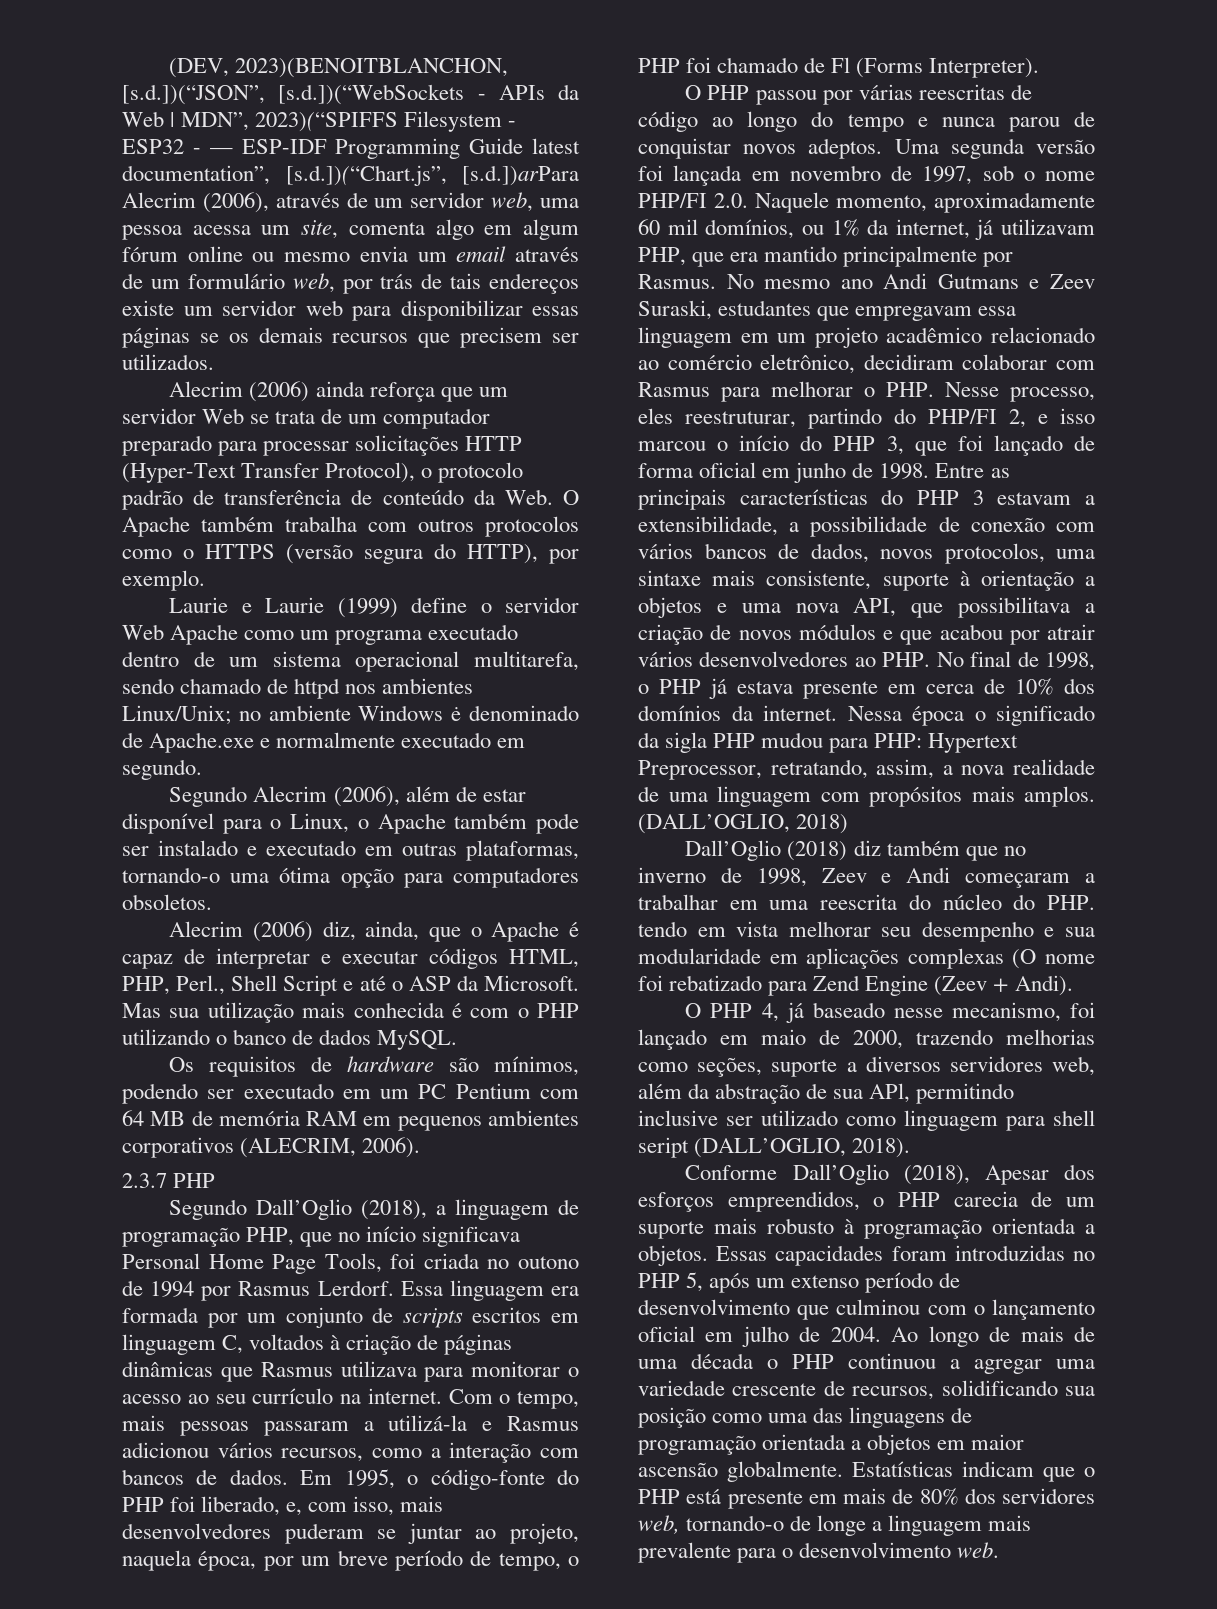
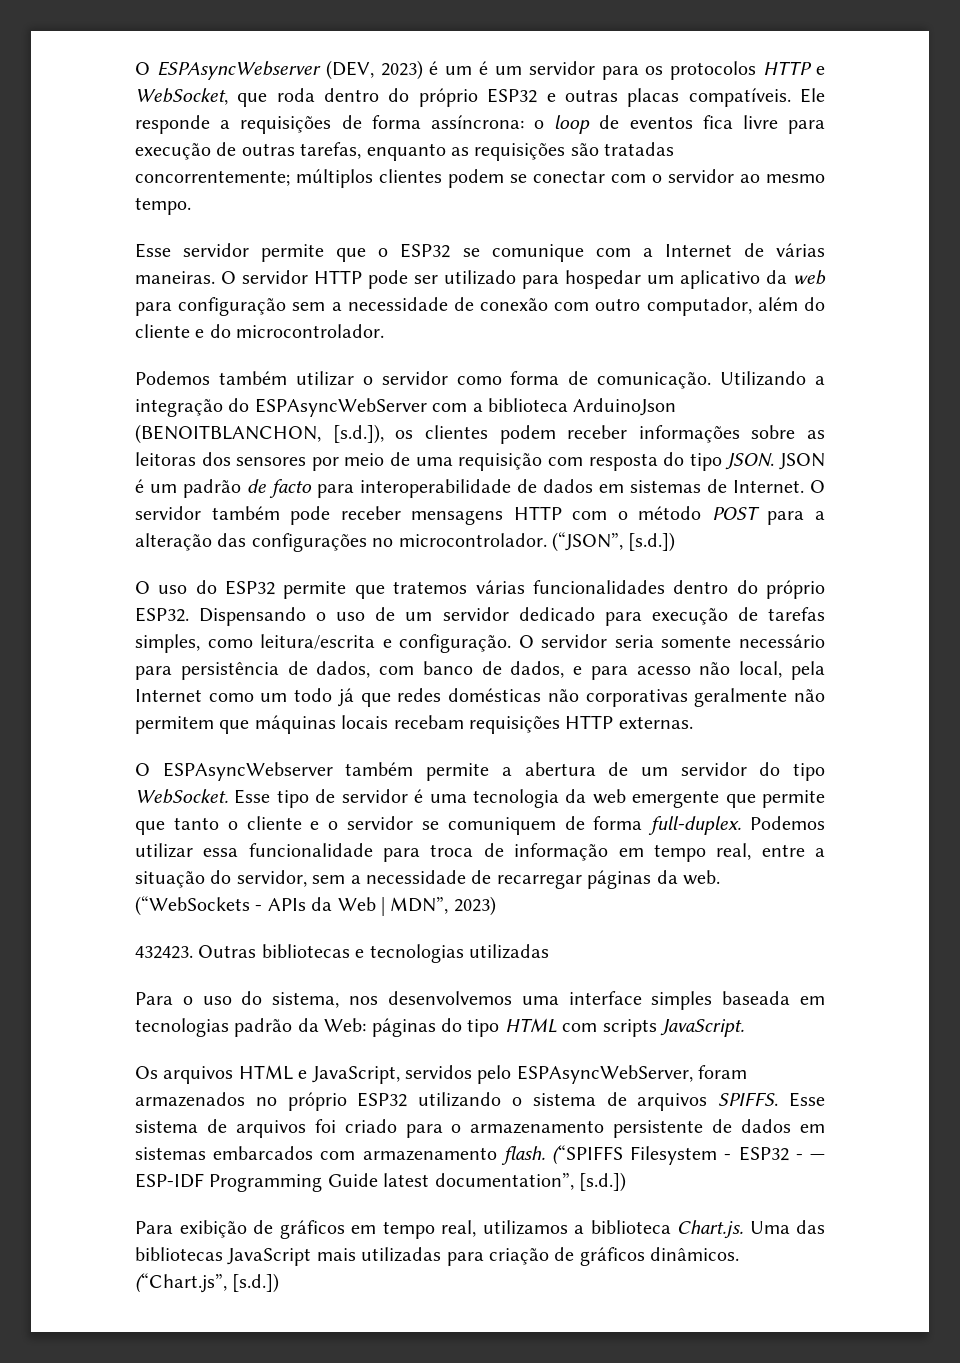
[169,58,509,78] [122,84,465,105] (DEV, 2023)(BENOITBLANCHON, [s.d.])(“JSON”, [s.d.])(“WebSockets -> [135,60,825,80] [135,88,826,107] [135,115,825,134] [135,142,675,161] [135,169,825,188] [135,197,191,215] [135,243,825,262] [135,270,826,289] [135,297,825,316] [135,324,385,338] [135,371,825,389] [135,398,677,417] [135,424,825,444] [135,452,825,471] [135,479,825,498] [135,506,825,525] [135,532,676,552] [135,580,826,599] [135,607,826,626] [135,634,825,653] [135,661,825,680] [135,688,826,707] [135,715,693,734] [135,762,825,781] [135,789,825,808] [135,816,825,835] [135,843,826,862] [135,870,720,889] [135,896,250,916] O ESPAsyncWebserver (DEV, 2023) é um é um servidor para os protocolos HTTP e WebSocket, que roda dentro do próprio ESP32 e outras placas compatíveis. Ele responde a requisições de forma assíncrona: o loop de eventos fica livre para execução de outras tarefas, enquanto as requisições são tratadas concorrentemente; múltiplos clientes podem se conectar com o servidor ao mesmo tempo. // Esse servidor permite que o ESP32 se comunique com a Internet de várias maneiras. O servidor HTTP pode ser utilizado para hospedar um aplicativo da web para configuração sem a necessidade de conexão com outro computador, além do cliente e do microcontrolador. // Podemos também utilizar o servidor como forma de comunicação. Utilizando a integração do ESPAsyncWebServer com a biblioteca ArduinoJson (BENOITBLANCHON, [s.d.]), os clientes podem receber informações sobre as leitoras dos sensores por meio de uma requisição com resposta do tipo JSON. JSON é um padrão de facto para interoperabilidade de dados em sistemas de Internet. O servidor também pode receber mensagens HTTP com o método POST para a alteração das configurações no microcontrolador. (“JSON”, [s.d.]) // O uso do ESP32 permite que tratemos várias funcionalidades dentro do próprio ESP32. Dispensando o uso de um servidor dedicado para execução de tarefas simples, como leitura/escrita e configuração. O servidor seria somente necessário para persistência de dados, com banco de dados, e para acesso não local, pela Internet como um todo já que redes domésticas não corporativas geralmente não permitem que máquinas locais recebam requisições HTTP externas. // O ESPAsyncWebserver também permite a abertura de um servidor do tipo WebSocket. Esse tipo de servidor é uma tecnologia da web emergente que permite que tanto o cliente e o servidor se comuniquem de forma full-duplex. Podemos utilizar essa funcionalidade para troca de informação em tempo real, entre a situação do servidor, sem a necessidade de recarregar páginas da web. (“WebSockets
[255,112,399,132] 2023)(“SPIFFS -> [453,896,496,916] [135,944,549,963] [135,991,826,1010] [135,1018,744,1037] [135,1065,748,1084] [135,1092,825,1111] [135,1119,825,1138] [135,1145,623,1165] 2023) // 432423. Outras bibliotecas e tecnologias utilizadas // Para o uso do sistema, nos desenvolvemos uma interface simples baseada em tecnologias padrão da Web: páginas do tipo HTML com scripts JavaScript. // Os arquivos HTML e JavaScript, servidos pelo ESPAsyncWebServer, foram armazenados no próprio ESP32 utilizando o sistema de arquivos SPIFFS. Esse sistema de arquivos foi criado para o armazenamento persistente de dados em sistemas embarcados com armazenamento flash. (“SPIFFS
[285,165,579,186] [122,192,579,213] [122,219,579,240] [122,246,579,262] [122,273,579,294] [122,300,579,321] [122,327,579,348] [122,354,214,370] [169,381,508,402] [122,408,491,429] [122,435,523,456] [122,462,524,483] [122,489,579,510] [122,516,579,537] [122,543,579,564] [122,570,205,591] [169,597,579,618] [122,624,519,645] [122,651,579,672] [122,678,474,699] [122,705,579,725] [122,732,526,753] [122,759,202,780] [169,786,526,807] [122,813,579,834] [122,840,579,861] [122,867,579,888] [122,894,212,910] [169,921,579,942] [122,948,579,969] [122,975,579,996] [122,1002,579,1023] [122,1029,458,1050] [169,1056,579,1077] [122,1083,579,1104] [122,1110,579,1131] [122,1137,421,1158] [122,1173,216,1188] [169,1199,579,1220] [122,1226,521,1247] [122,1253,579,1274] [122,1280,579,1301] [122,1307,579,1328] [122,1334,513,1355] [122,1361,579,1382] [122,1388,579,1409] [122,1415,579,1436] [122,1442,579,1463] [122,1469,579,1490] [122,1496,444,1516] [122,1523,579,1544] [122,1550,579,1571] [638,57,1040,78] [685,84,1032,105] [638,111,1095,132] [638,138,1095,159] [638,165,1095,186] [638,192,1095,213] [638,219,1095,240] [638,246,1014,267] [638,273,1095,289] [638,300,1017,321] [638,327,1095,348] [638,354,1095,374] [638,381,1095,402] [638,408,1095,429] [638,435,1095,456] [638,462,1010,483] [638,489,1095,510] [638,516,1095,537] [638,543,1095,564] [638,570,1095,591] [638,597,1095,618] [638,624,1095,645] [638,651,1095,671] [638,678,1095,699] [638,705,1095,726] [638,732,1019,753] [638,759,1095,780] [638,786,1095,807] [638,814,849,834] [685,840,1026,861] [638,867,1095,888] [638,894,1095,910] [638,921,1095,942] [638,948,1095,969] [638,975,1073,996] [685,1002,1095,1023] [638,1029,1095,1050] [638,1056,1095,1077] [638,1083,1015,1104] [638,1110,1095,1131] [638,1137,911,1158] [685,1164,1095,1185] [638,1191,1095,1212] [638,1218,1095,1239] [638,1245,1095,1266] [638,1272,961,1293] [638,1299,1095,1320] [638,1326,1095,1347] [638,1353,1095,1374] [638,1380,1095,1400] [638,1407,973,1428] [638,1434,1025,1455] [638,1461,1095,1482] [638,1488,1095,1509] [638,1515,1032,1536] [638,1542,1000,1563] [s.d.])(“Chart.js”, [s.d.])arPara Alecrim (2006), através de um servidor web, uma pessoa acessa um site, comenta algo em algum fórum online ou mesmo envia um email através de um formulário web, por trás de tais endereços existe um servidor web para disponibilizar essas páginas se os demais recursos que precisem ser utilizados. // Alecrim (2006) ainda reforça que um servidor Web se trata de um computador preparado para processar solicitações HTTP (Hyper-Text Transfer Protocol), o protocolo padrão de transferência de conteúdo da Web. O Apache também trabalha com outros protocolos como o HTTPS (versão segura do HTTP), por exemplo. // Laurie e Laurie (1999) define o servidor Web Apache como um programa executado dentro de um sistema operacional multitarefa, sendo chamado de httpd nos ambientes Linux/Unix; no ambiente Windows ė denominado de Apache.exe e normalmente executado em segundo. // Segundo Alecrim (2006), além de estar disponível para o Linux, o Apache também pode ser instalado e executado em outras plataformas, tornando-o uma ótima opção para computadores obsoletos. // Alecrim (2006) diz, ainda, que o Apache é capaz de interpretar e executar códigos HTML, PHP, Perl., Shell Script e até o ASP da Microsoft. Mas sua utilização mais conhecida é com o PHP utilizando o banco de dados MySQL. // Os requisitos de hardware são mínimos, podendo ser executado em um PC Pentium com 64 MB de memória RAM em pequenos ambientes corporativos (ALECRIM, 2006). // 2.3.7 PHP // Segundo Dall’Oglio (2018), a linguagem de programação PHP, que no início significava Personal Home Page Tools, foi criada no outono de 1994 por Rasmus Lerdorf. Essa linguagem era formada por um conjunto de scripts escritos em linguagem C, voltados à criação de páginas dinâmicas que Rasmus utilizava para monitorar o acesso ao seu currículo na internet. Com o tempo, mais pessoas passaram a utilizá-la e Rasmus adicionou vários recursos, como a interação com bancos de dados. Em 1995, o código-fonte do PHP foi liberado, e, com isso, mais desenvolvedores puderam se juntar ao projeto, naquela época, por um breve período de tempo, o PHP foi chamado de Fl (Forms Interpreter). // O PHP passou por várias reescritas de código ao longo do tempo e nunca parou de conquistar novos adeptos. Uma segunda versão foi lançada em novembro de 1997, sob o nome PHP/FI 2.0. Naquele momento, aproximadamente 60 mil domínios, ou 1% da internet, já utilizavam PHP, que era mantido principalmente por Rasmus. No mesmo ano Andi Gutmans e Zeev Suraski, estudantes que empregavam essa linguagem em um projeto acadêmico relacionado ao comércio eletrônico, decidiram colaborar com Rasmus para melhorar o PHP. Nesse processo, eles reestruturar, partindo do PHP/FI 2, e isso marcou o início do PHP 3, que foi lançado de forma oficial em junho de 1998. Entre as principais características do PHP 3 estavam a extensibilidade, a possibilidade de conexão com vários bancos de dados, novos protocolos, uma sintaxe mais consistente, suporte à orientação a objetos e uma nova API, que possibilitava a criaçāo de novos módulos e que acabou por atrair vários desenvolvedores ao PHP. No final de 1998, o PHP já estava presente em cerca de 10% dos domínios da internet. Nessa época o significado da sigla PHP mudou para PHP: Hypertext Preprocessor, retratando, assim, a nova realidade de uma linguagem com propósitos mais amplos. (DALL’OGLIO, 2018) // Dall’Oglio (2018) diz também que no inverno de 1998, Zeev e Andi começaram a trabalhar em uma reescrita do núcleo do PHP. tendo em vista melhorar seu desempenho e sua modularidade em aplicações complexas (O nome foi rebatizado para Zend Engine (Zeev + Andi). // O PHP 4, já baseado nesse mecanismo, foi lançado em maio de 2000, trazendo melhorias como seções, suporte a diversos servidores web, além da abstração de sua APl, permitindo inclusive ser utilizado como linguagem para shell seript (DALL’OGLIO, 2018). // Conforme Dall’Oglio (2018), Apesar dos esforços empreendidos, o PHP carecia de um suporte mais robusto à programação orientada a objetos. Essas capacidades foram introduzidas no PHP 5, após um extenso período de desenvolvimento que culminou com o lançamento oficial em julho de 2004. Ao longo de mais de uma década o PHP continuou a agregar uma variedade crescente de recursos, solidificando sua posição como uma das linguagens de programação orientada a objetos em maior ascensão globalmente. Estatísticas indicam que o PHP está presente em mais de 80% dos servidores web, tornando-o de longe a linguagem mais prevalente para o desenvolvimento web. -> [579,1172,626,1192] [135,1220,825,1239] [135,1247,740,1266] [135,1273,280,1293] [s.d.]) // Para exibição de gráficos em tempo real, utilizamos a biblioteca Chart.js. Uma das bibliotecas JavaScript mais utilizadas para criação de gráficos dinâmicos. (“Chart.js”, [s.d.])

